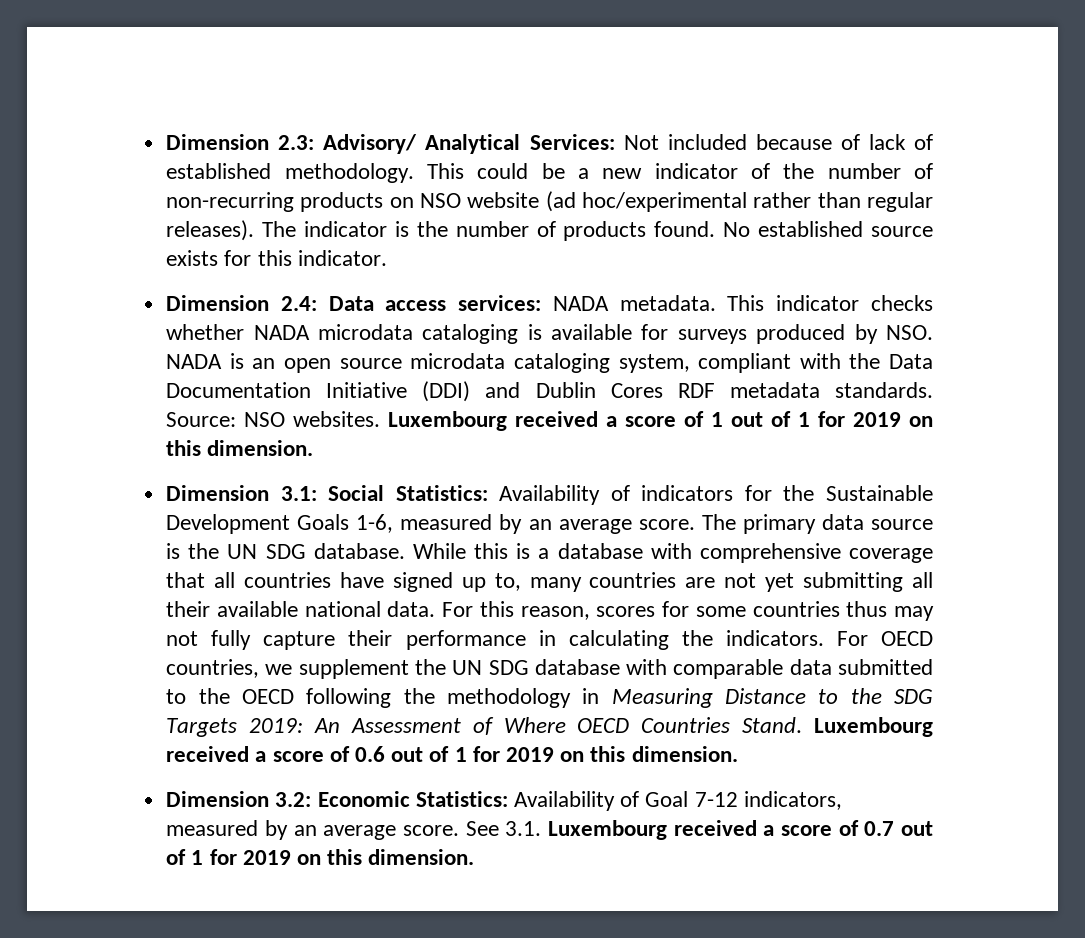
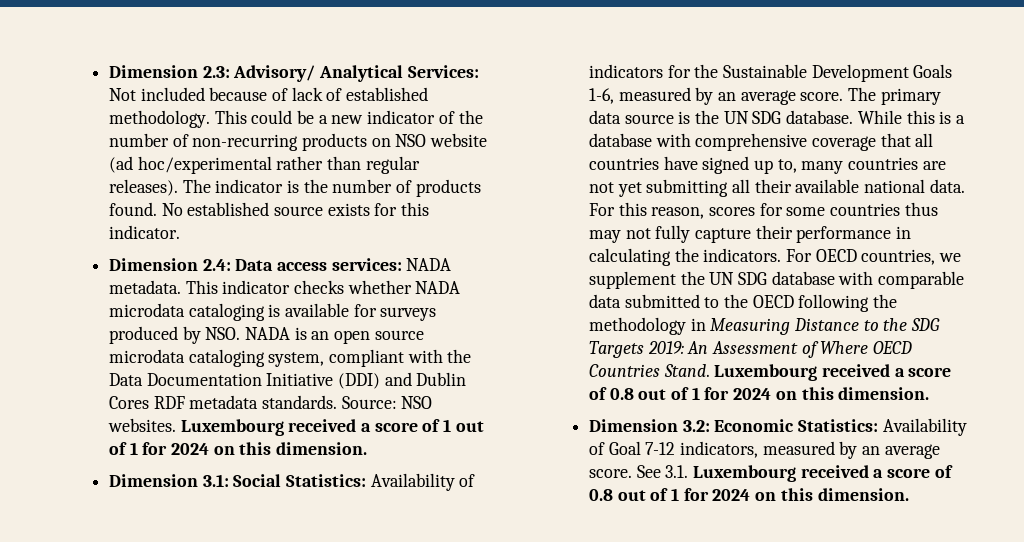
[853,412,902,427] 2019 -> [171,443,210,455] 2024
[355,746,555,762] 0.6 out of 1 for 2019 -> [609,387,772,400] 0.8 out of 1 for 2024
[864,821,934,836] [166,849,291,865] 0.7 out of 1 for 2019 -> [588,488,751,501] 0.8 out of 1 for 2024

